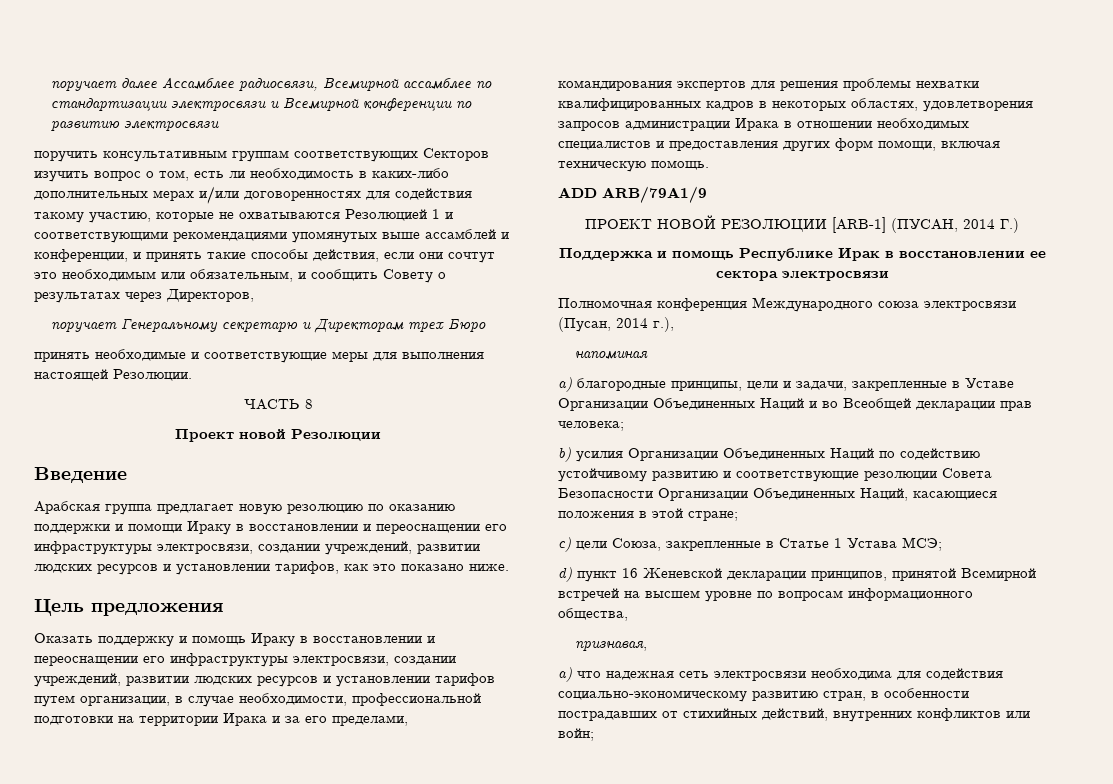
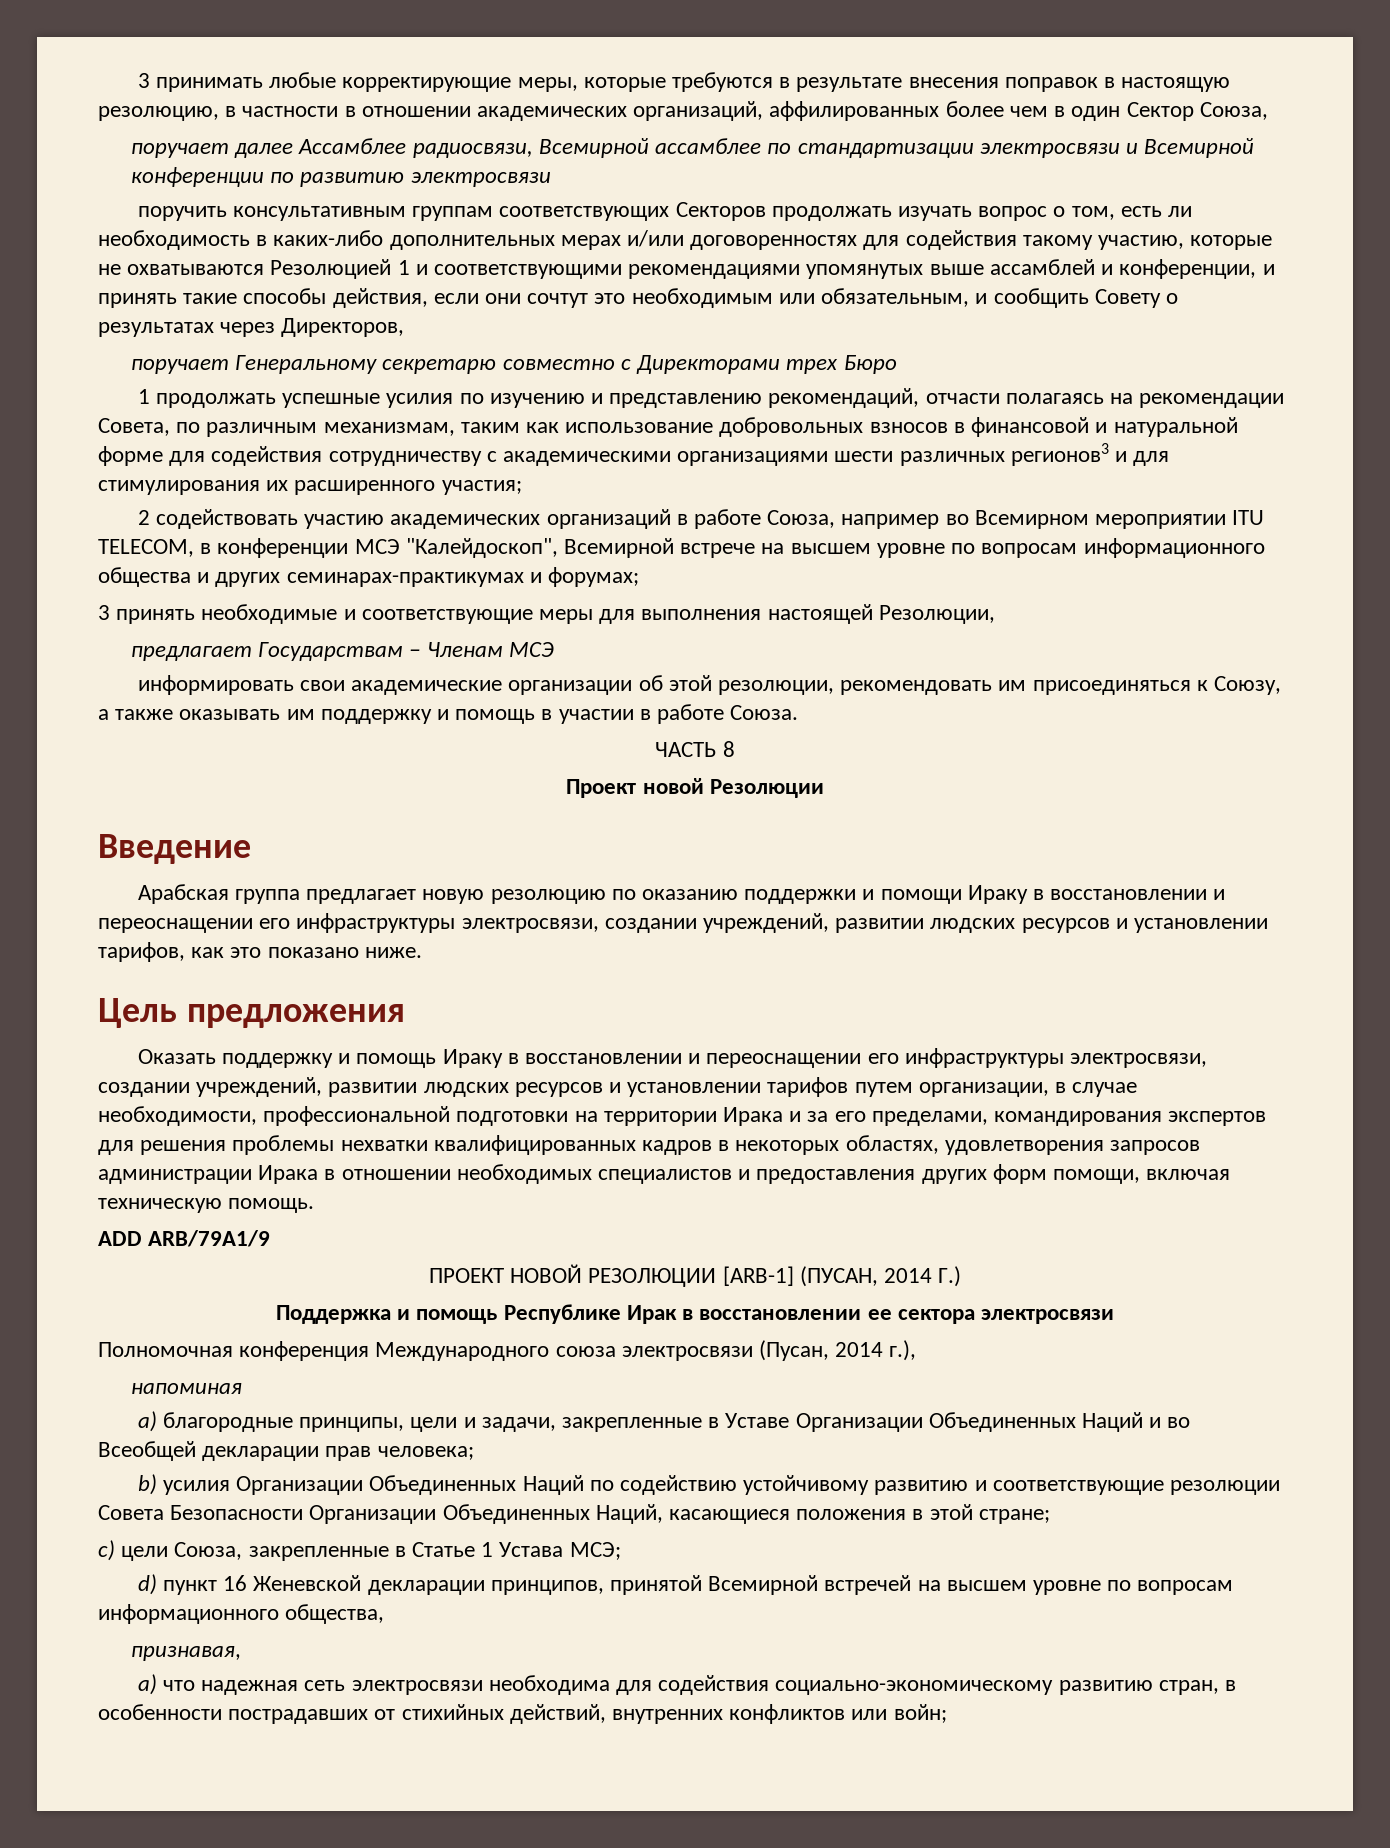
(50, 86) none -> [137,72,1231,92] [98,101,1268,121] 3 принимать любые корректирующие меры, которые требуются в результате внесения поправок в настоящую резолюцию, в частности в отношении академических организаций, аффилированных более чем в один Сектор Союза, //
[34,171,89,182] изучить -> [771,206,972,221] продолжать изучать
[301,319,404,333] и Директорам -> [502,355,781,374] совместно с Директорами
(486, 326) none -> [137,388,1285,408] [98,417,1238,437] [98,443,1170,466] [98,480,522,495] [137,509,1265,529] [98,538,1265,558] [98,567,640,587] [98,605,110,620] 1 продолжать успешные усилия по изучению и представлению рекомендаций, отчасти полагаясь на рекомендации Совета, по различным механизмам, таким как использование добровольных взносов в финансовой и натуральной форме для содействия сотрудничеству с академическими организациями шести различных регионов3 и для стимулирования их расширенного участия; // 2 содействовать участию академических организаций в работе Союза, например во Всемирном мероприятии ITU TELECOM, в конференции МСЭ "Калейдоскоп", Всемирной встрече на высшем уровне по вопросам информационного общества и других семинарах-практикумах и форумах; // 3
[113,369,192,381] Резолюции. -> [878,605,995,624] [131,642,554,661] [137,675,1282,695] [98,704,799,724] Резолюции, // предлагает Государствам − Членам МСЭ // информировать свои академические организации об этой резолюции, рекомендовать им присоединяться к Союзу, а также оказывать им поддержку и помощь в участии в работе Союза.

